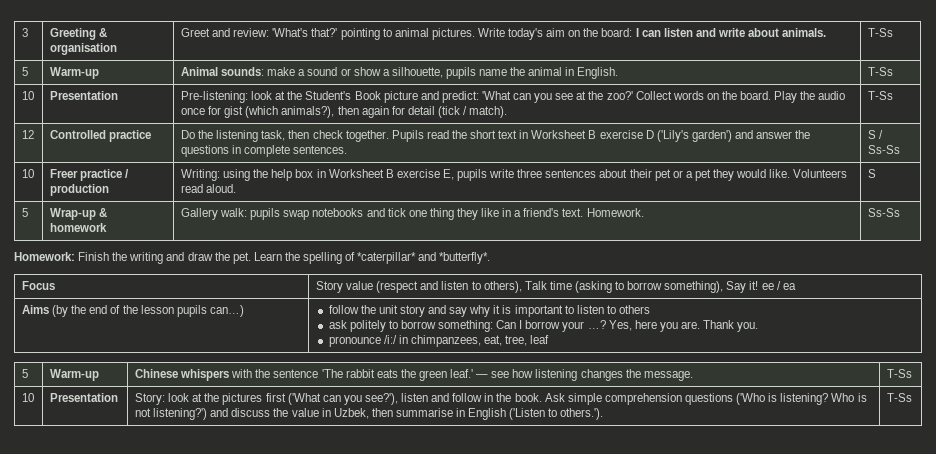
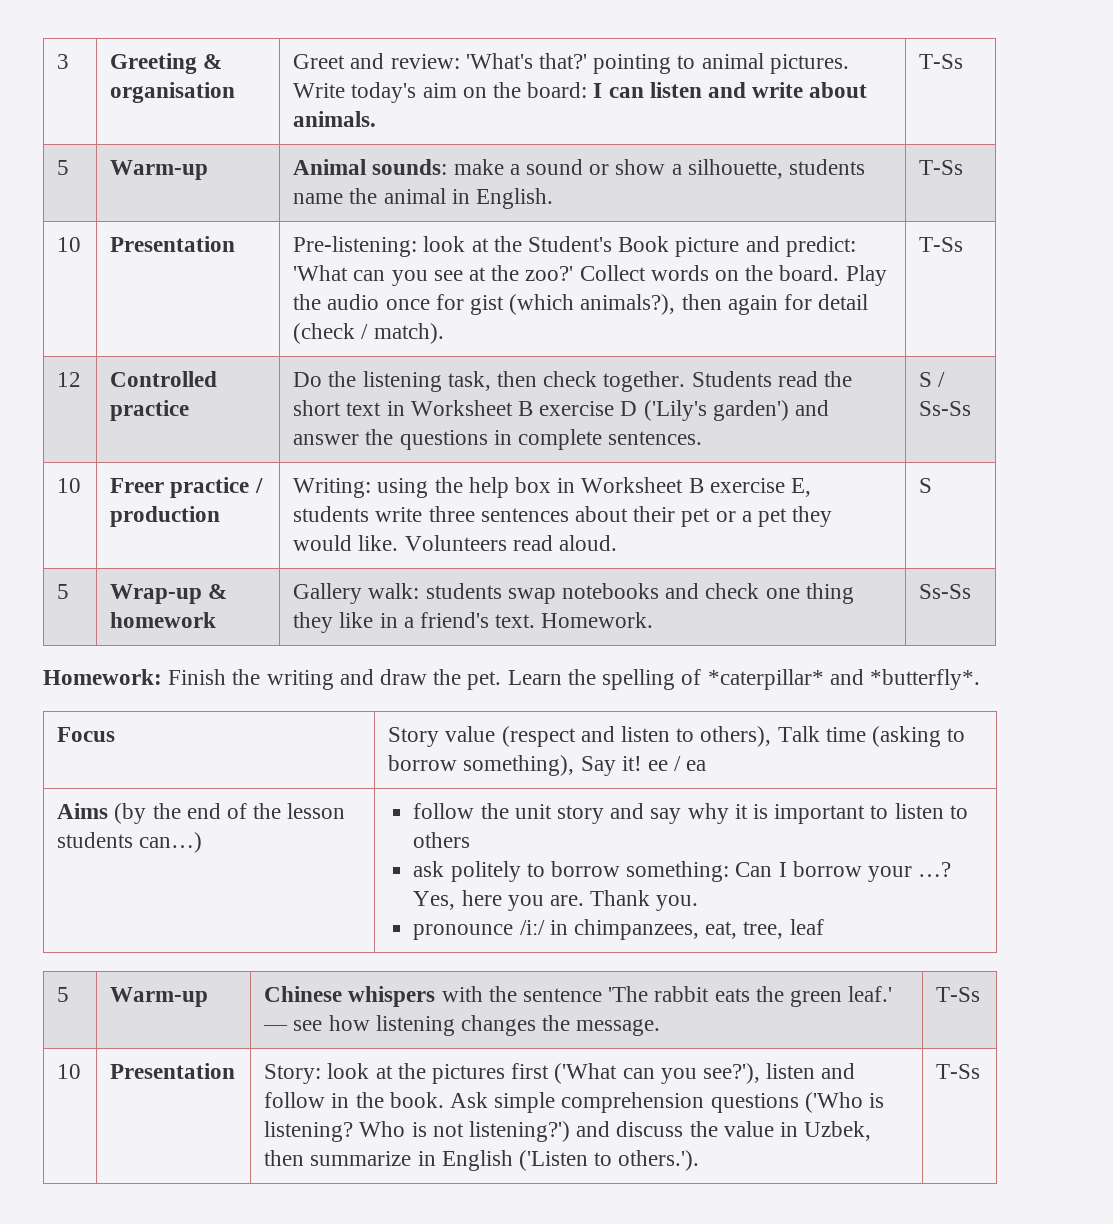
[445,67,476,79] pupils -> [788,159,865,175] students
[437,106,460,118] (tick -> [293,323,356,344] (check
[391,130,424,142] Pupils -> [691,371,772,387] Students
[457,169,488,181] pupils -> [293,506,370,522] students
[250,208,281,220] pupils -> [425,583,502,599] students
[387,208,406,217] tick -> [705,583,760,599] check
[176,305,207,317] pupils -> [57,832,134,848] students
[395,408,453,417] summarise -> [310,1151,412,1166] summarize

